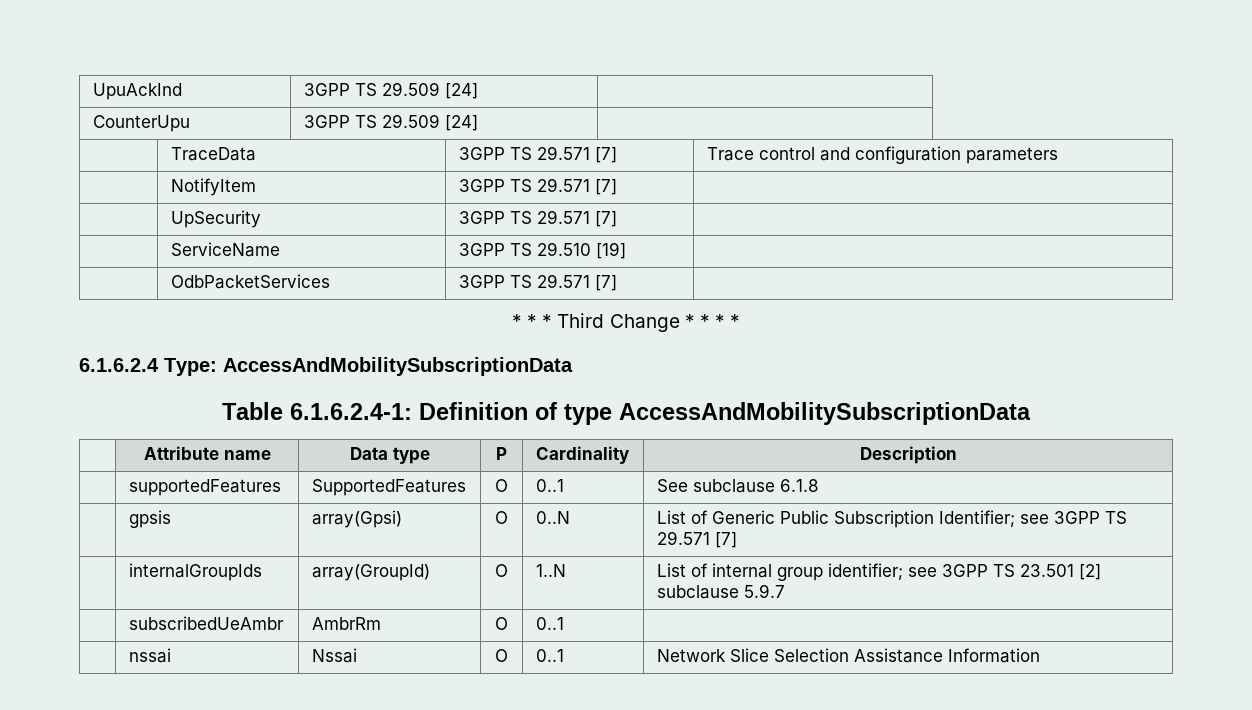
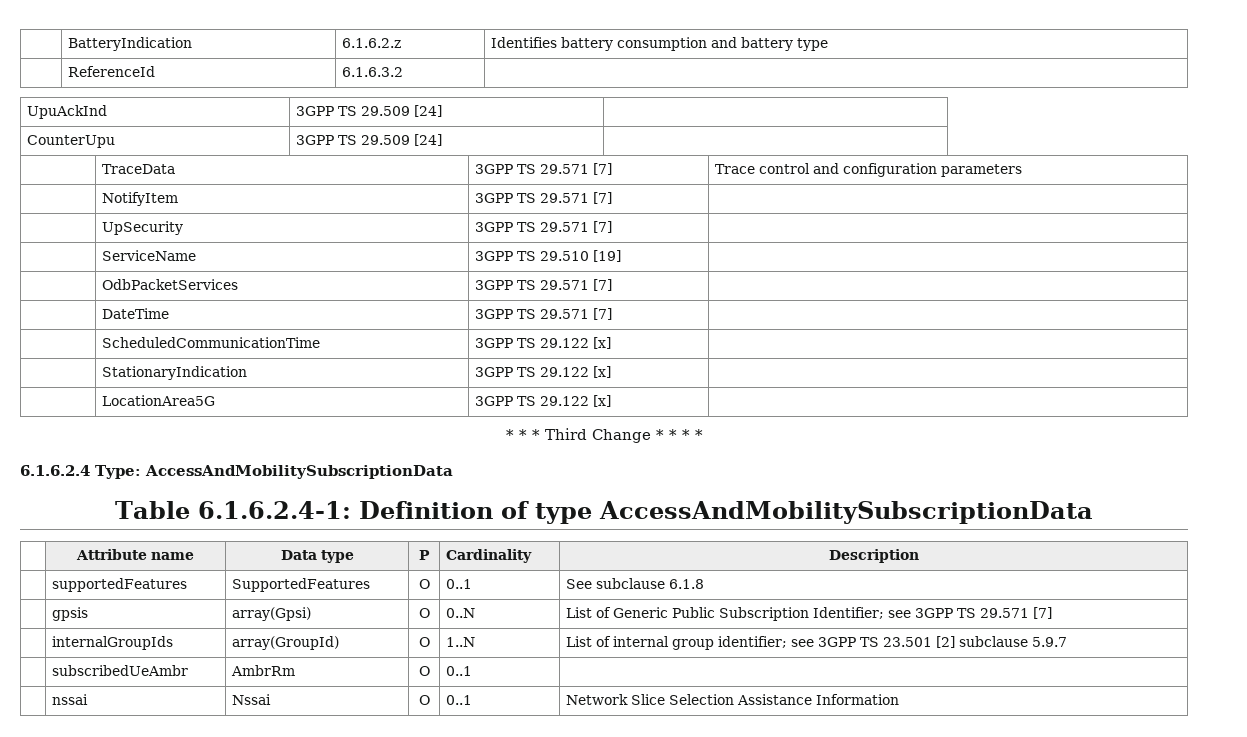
(92, 91) none -> [67,37,192,51] [341,38,401,48] [490,37,828,51] [67,66,155,77] [341,67,403,77] | BatteryIndication | 6.1.6.2.z | Identifies battery consumption and battery type // | ReferenceId | 6.1.6.3.2 | //
(617, 283) none -> [101,308,169,319] [474,308,612,320] [101,337,320,348] [474,337,611,349] [101,366,247,380] [474,366,611,378] [101,395,215,406] [474,395,611,407] // | DateTime | 3GPP TS 29.571 [7] | // | ScheduledCommunicationTime | 3GPP TS 29.122 [x] | // | StationaryIndication | 3GPP TS 29.122 [x] | // | LocationArea5G | 3GPP TS 29.122 [x] |

